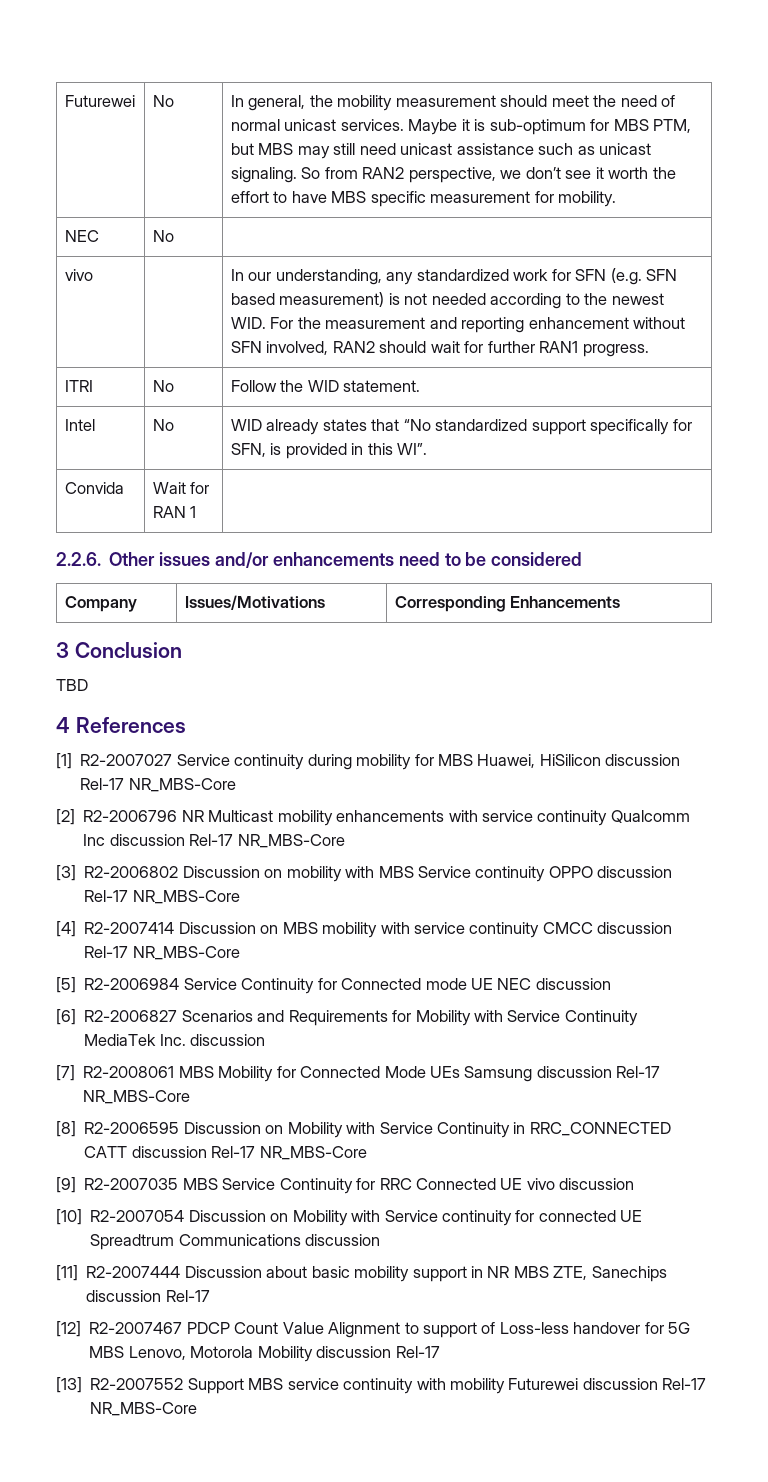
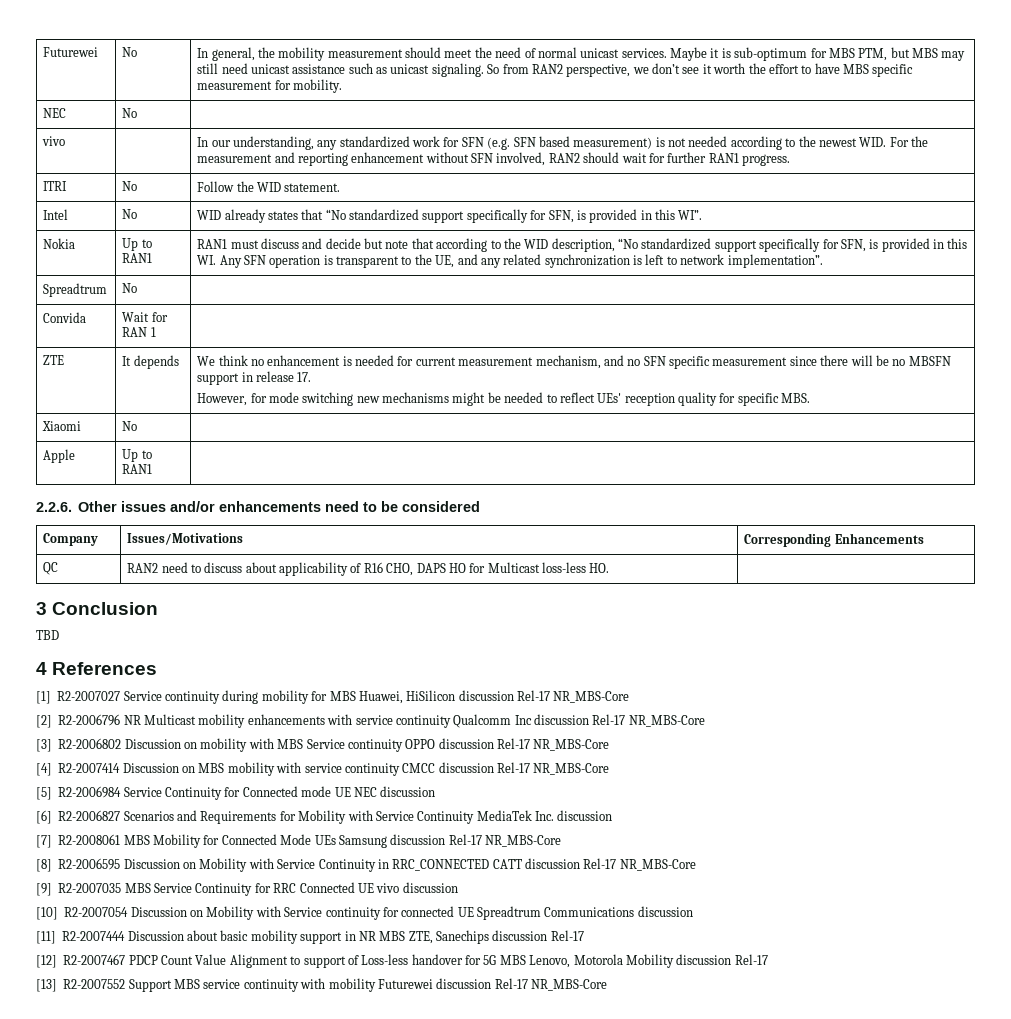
(428, 449) none -> [43,238,76,249] [122,238,152,251] [122,253,153,263] [197,238,968,252] [197,254,823,268] [43,283,108,297] [122,283,138,293] // Nokia | Up to RAN1 | RAN1 must discuss and decide but note that according to the WID description, “No standardized support specifically for SFN, is provided in this WI. Any SFN operation is transparent to the UE, and any related synchronization is left to network implementation”. // Spreadtrum | No |
(197, 512) none -> [43,355,65,365] [122,355,179,369] [197,355,951,369] [197,371,312,385] [197,392,811,406] [42,421,82,431] [122,421,138,431] [43,449,76,463] [122,449,152,462] [122,464,153,474] // ZTE | It depends | We think no enhancement is needed for current measurement mechanism, and no SFN specific measurement since there will be no MBSFN support in release 17. // However, for mode switching new mechanisms might be needed to reflect UEs' reception quality for specific MBS. // Xiaomi | No | // Apple | Up to RAN1 |
(621, 602) none -> [43,562,59,575] [127,562,610,576] // QC | RAN2 need to discuss about applicability of R16 CHO, DAPS HO for Multicast loss-less HO. |

